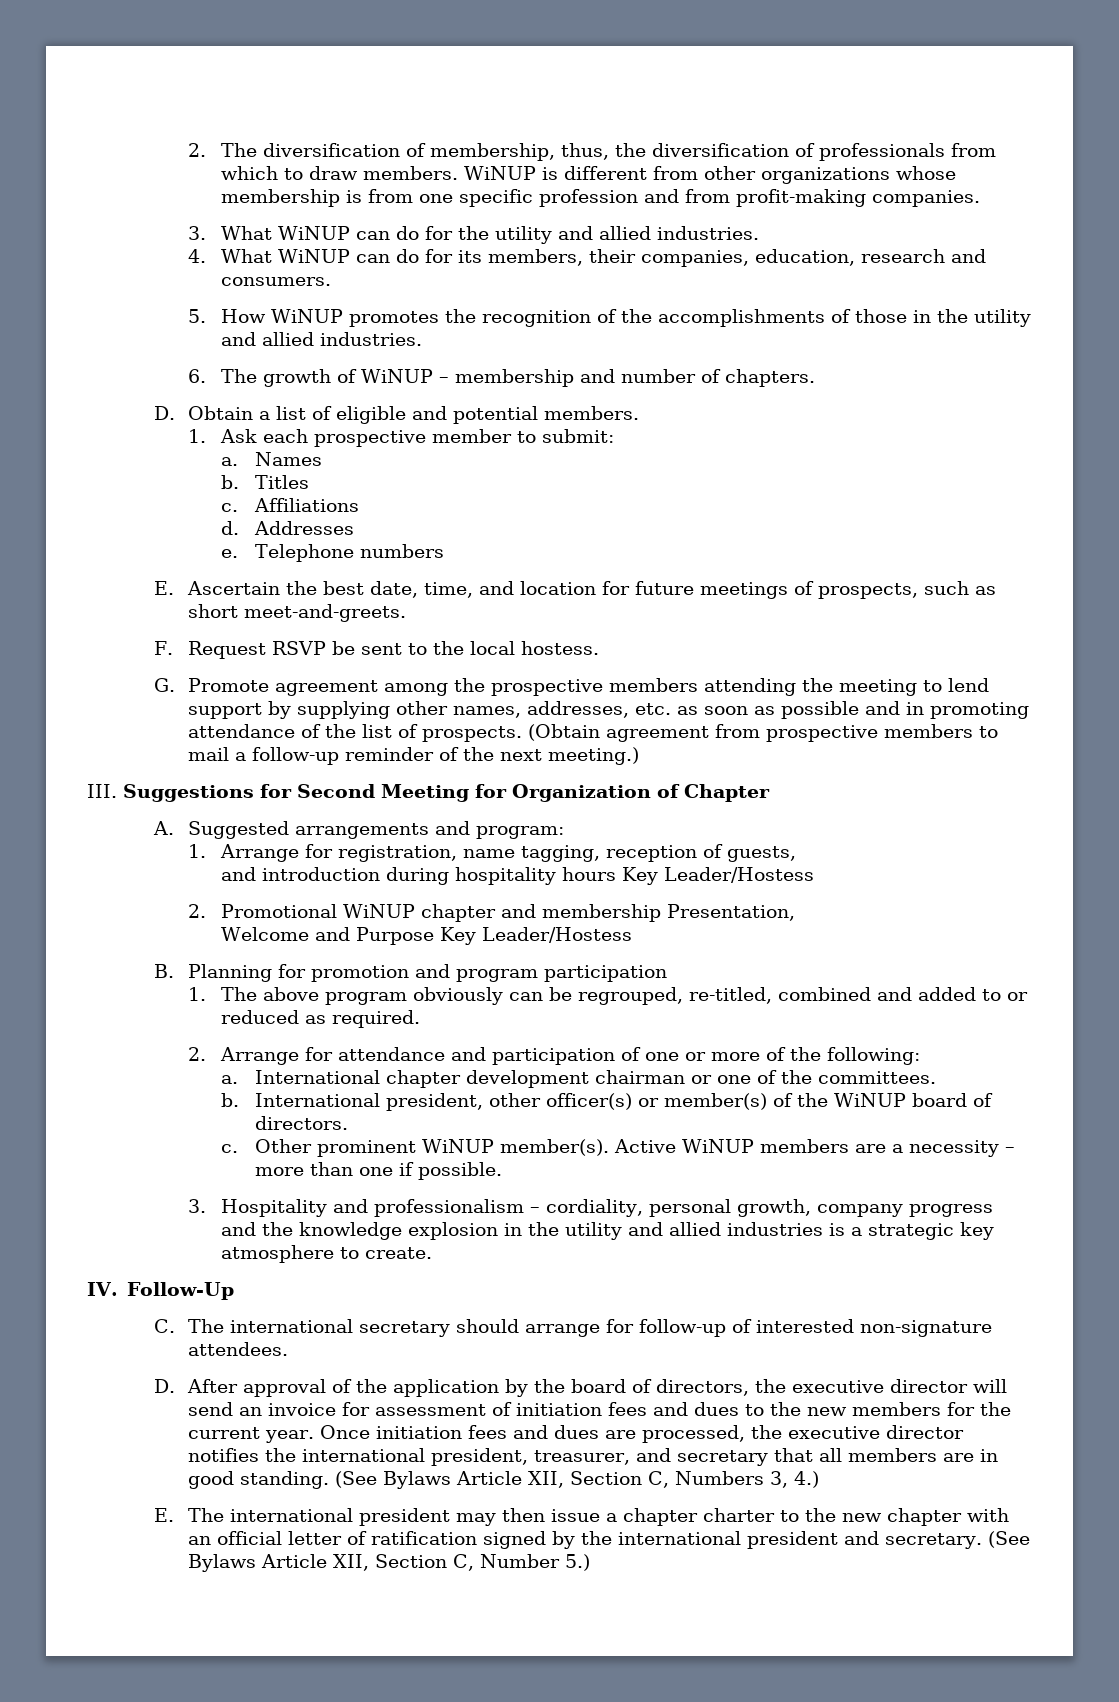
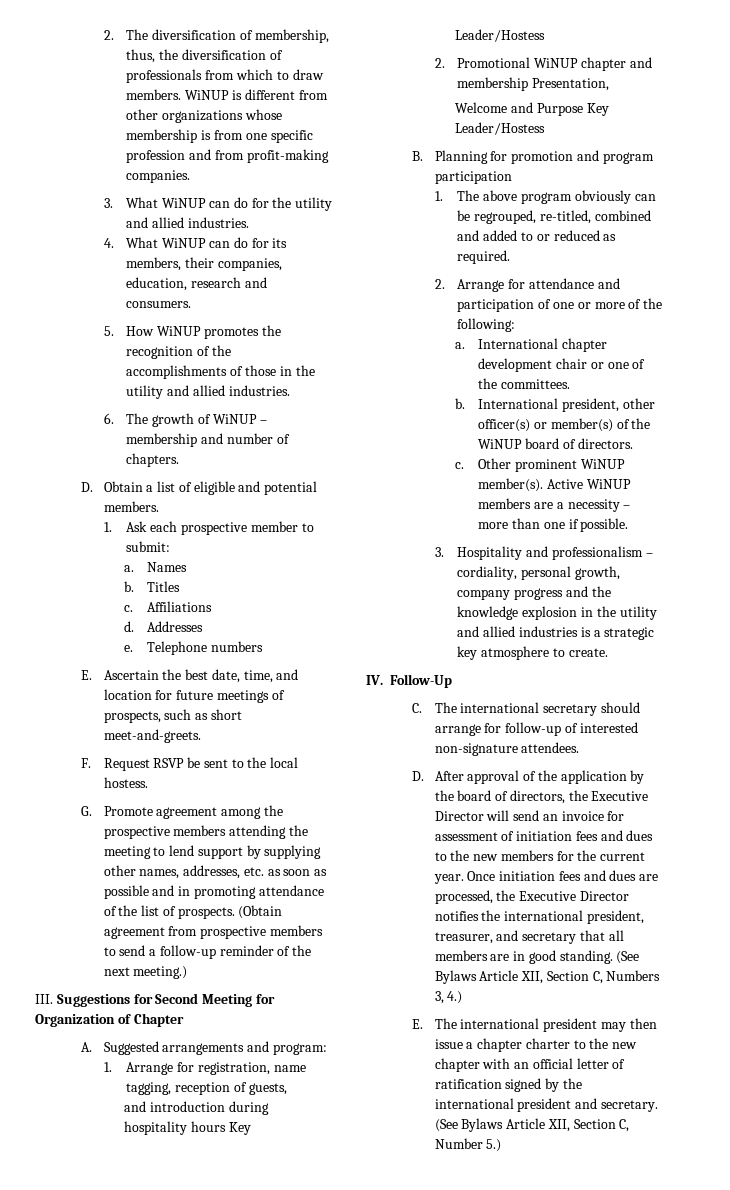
[187,747,229,761] mail -> [119,945,146,956] send
[595,1070,686,1084] chairman -> [556,358,588,369] chair
[791,1379,968,1393] executive director -> [591,791,649,801] [434,811,484,821] Executive Director
[787,1425,964,1439] executive director -> [519,891,629,901] Executive Director

